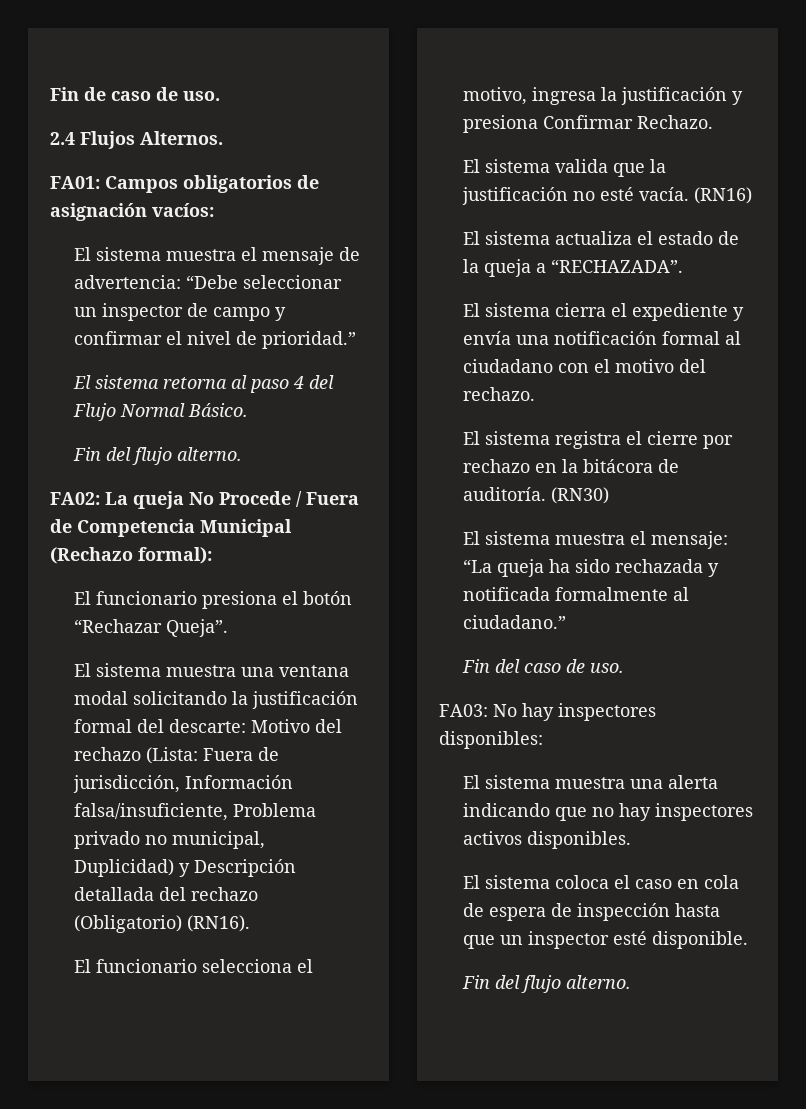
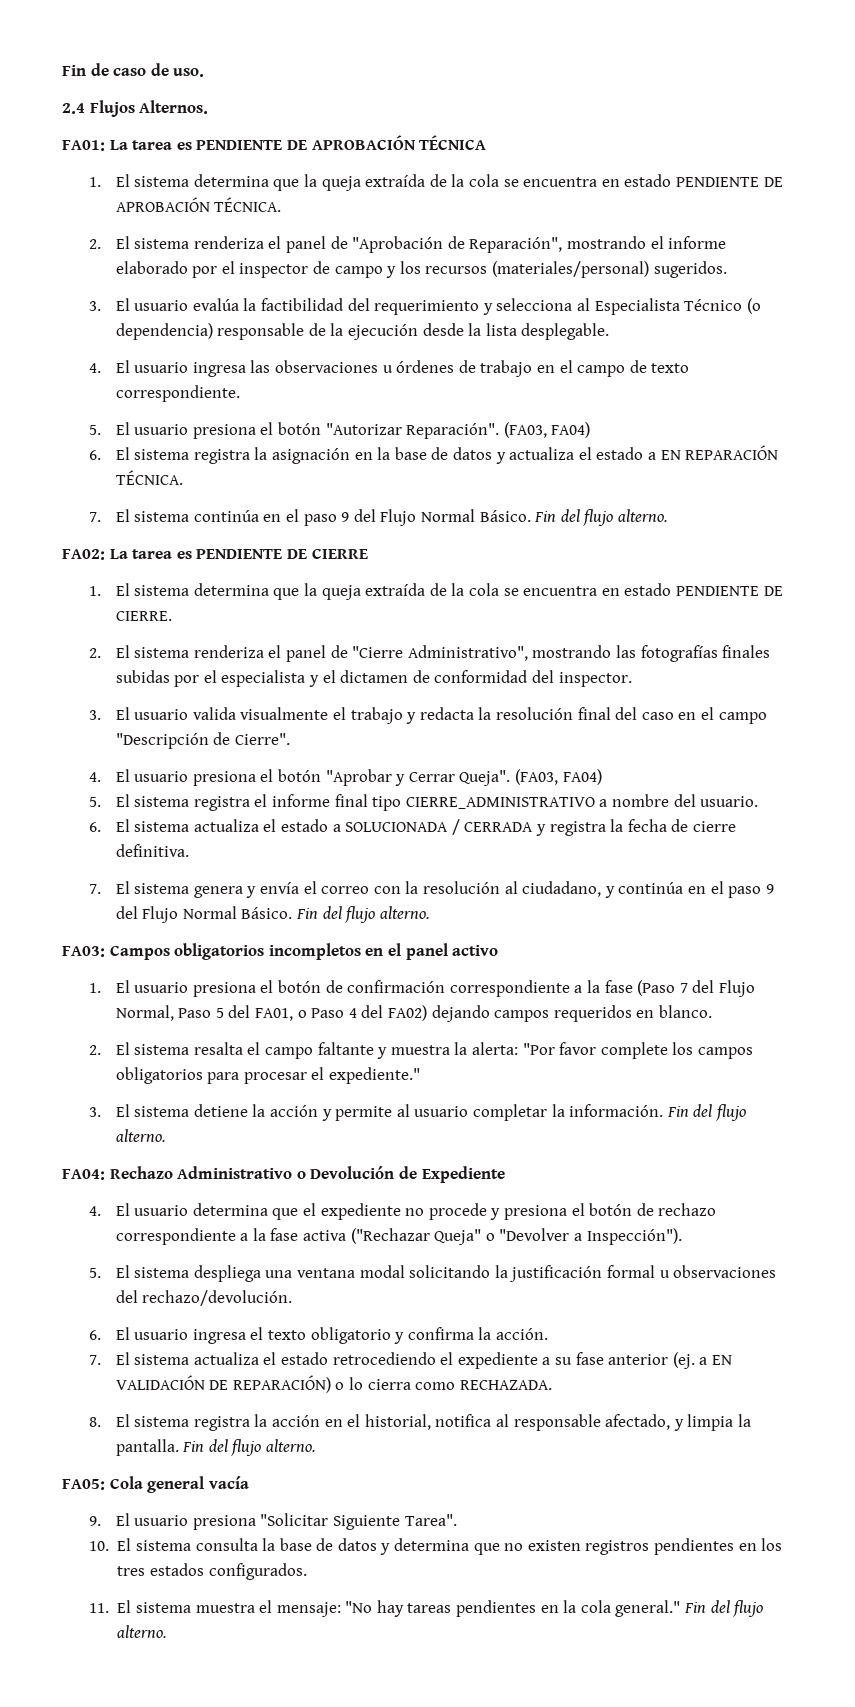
[105,175,319,193] [50,203,214,221] [74,247,361,265] [74,275,343,289] [74,303,287,321] [74,331,357,349] [73,375,335,393] [73,403,249,421] Campos obligatorios de asignación vacíos: // El sistema muestra el mensaje de advertencia: “Debe seleccionar un inspector de campo y confirmar el nivel de prioridad.” // El sistema retorna al paso 4 del Flujo Normal Básico. // -> [109,135,487,150] [88,174,783,191] [115,197,282,212] [88,236,727,253] [115,261,727,278] [88,298,761,315] [115,323,610,340] [88,360,690,377] [115,385,240,402] [88,422,591,439] [88,445,779,464] [115,470,183,485] [88,509,531,526] La tarea es PENDIENTE DE APROBACIÓN TÉCNICA // 1. El sistema determina que la queja extraída de la cola se encuentra en estado PENDIENTE DE APROBACIÓN TÉCNICA. // 2. El sistema renderiza el panel de "Aprobación de Reparación", mostrando el informe elaborado por el inspector de campo y los recursos (materiales/personal) sugeridos. // 3. El usuario evalúa la factibilidad del requerimiento y selecciona al Especialista Técnico (o dependencia) responsable de la ejecución desde la lista desplegable. // 4. El usuario ingresa las observaciones u órdenes de trabajo en el campo de texto correspondiente. // 5. El usuario presiona el botón "Autorizar Reparación". (FA03, FA04) // 6. El sistema registra la asignación en la base de datos y actualiza el estado a EN REPARACIÓN TÉCNICA. // 7. El sistema continúa en el paso 9 del Flujo Normal Básico.
[133,491,359,509] [50,519,292,537] [50,547,212,564] [74,591,353,609] [74,619,229,637] [74,663,237,677] queja No Procede / Fuera de Competencia Municipal (Rechazo formal): // El funcionario presiona el botón “Rechazar Queja”. // El sistema muestra -> [132,548,368,559] [88,583,783,600] [115,611,172,621] [88,645,771,662] [115,670,632,687] [88,707,767,724] [115,732,290,749] [88,769,602,786] [88,794,759,811] [88,819,736,836] [115,844,189,857] [88,881,774,898] [115,906,430,923] [62,943,499,960] [88,980,755,997] [115,1005,712,1022] [88,1042,753,1059] [115,1067,421,1084] [88,1104,746,1121] [115,1129,166,1142] [62,1166,505,1183] [88,1203,717,1220] [115,1228,682,1245] [88,1265,261,1282] tarea es PENDIENTE DE CIERRE // 1. El sistema determina que la queja extraída de la cola se encuentra en estado PENDIENTE DE CIERRE. // 2. El sistema renderiza el panel de "Cierre Administrativo", mostrando las fotografías finales subidas por el especialista y el dictamen de conformidad del inspector. // 3. El usuario valida visualmente el trabajo y redacta la resolución final del caso en el campo "Descripción de Cierre". // 4. El usuario presiona el botón "Aprobar y Cerrar Queja". (FA03, FA04) // 5. El sistema registra el informe final tipo CIERRE_ADMINISTRATIVO a nombre del usuario. // 6. El sistema actualiza el estado a SOLUCIONADA / CERRADA y registra la fecha de cierre definitiva. // 7. El sistema genera y envía el correo con la resolución al ciudadano, y continúa en el paso 9 del Flujo Normal Básico. Fin del flujo alterno. // FA03: Campos obligatorios incompletos en el panel activo // 1. El usuario presiona el botón de confirmación correspondiente a la fase (Paso 7 del Flujo Normal, Paso 5 del FA01, o Paso 4 del FA02) dejando campos requeridos en blanco. // 2. El sistema resalta el campo faltante y muestra la alerta: "Por favor complete los campos obligatorios para procesar el expediente." // 3. El sistema detiene la acción y permite al usuario completar la información. Fin del flujo alterno. // FA04: Rechazo Administrativo o Devolución de Expediente // 4. El usuario determina que el expediente no procede y presiona el botón de rechazo correspondiente a la fase activa ("Rechazar Queja" o "Devolver a Inspección"). // 5. El sistema despliega
[137,719,343,733] [74,747,280,764] [73,775,294,793] [74,803,317,821] [74,831,266,849] [74,859,297,877] [74,887,259,901] [74,915,251,933] [74,959,314,973] [463,87,744,105] [463,115,714,133] [463,159,667,177] [462,187,753,205] [463,231,740,245] [463,259,684,277] [463,303,745,321] [463,331,742,345] [463,359,707,373] [463,387,536,401] [463,431,734,449] [463,459,680,473] [463,487,610,504] del descarte: Motivo del rechazo (Lista: Fuera de jurisdicción, Información falsa/insuficiente, Problema privado no municipal, Duplicidad) y Descripción detallada del rechazo (Obligatorio) (RN16). // El funcionario selecciona el motivo, ingresa la justificación y presiona Confirmar Rechazo. // El sistema valida que la justificación no esté vacía. (RN16) // El sistema actualiza el estado de la queja a “RECHAZADA”. // El sistema cierra el expediente y envía una notificación formal al ciudadano con el motivo del rechazo. // El sistema registra el cierre por rechazo en la bitácora de auditoría. (RN30) // -> [659,1265,777,1278] [115,1290,293,1306] [88,1327,549,1344] [88,1352,732,1369] [115,1375,552,1393] [88,1414,751,1431] [115,1439,317,1456] [62,1476,249,1493] [88,1513,457,1530] [88,1538,783,1555] [117,1563,307,1580] [88,1603,109,1613] u observaciones del rechazo/devolución. // 6. El usuario ingresa el texto obligatorio y confirma la acción. // 7. El sistema actualiza el estado retrocediendo el expediente a su fase anterior (ej. a EN VALIDACIÓN DE REPARACIÓN) o lo cierra como RECHAZADA. // 8. El sistema registra la acción en el historial, notifica al responsable afectado, y limpia la pantalla. Fin del flujo alterno. // FA05: Cola general vacía // 9. El usuario presiona "Solicitar Siguiente Tarea". // 10. El sistema consulta la base de datos y determina que no existen registros pendientes en los tres estados configurados. // 11.
[463,559,720,577] [463,587,690,601] [463,615,567,629] [462,659,625,673] [439,703,656,721] [439,731,543,749] [463,775,719,789] [463,803,754,821] [463,831,632,849] [463,875,740,889] [463,903,721,921] [463,931,749,949] “La queja ha sido rechazada y notificada formalmente al ciudadano.” // Fin del caso de uso. // FA03: No hay inspectores disponibles: // El sistema muestra una alerta indicando que no hay inspectores activos disponibles. // El sistema coloca el caso en cola de espera de inspección hasta que un inspector esté disponible. // -> [345,1600,681,1617] "No hay tareas pendientes en la cola general."

